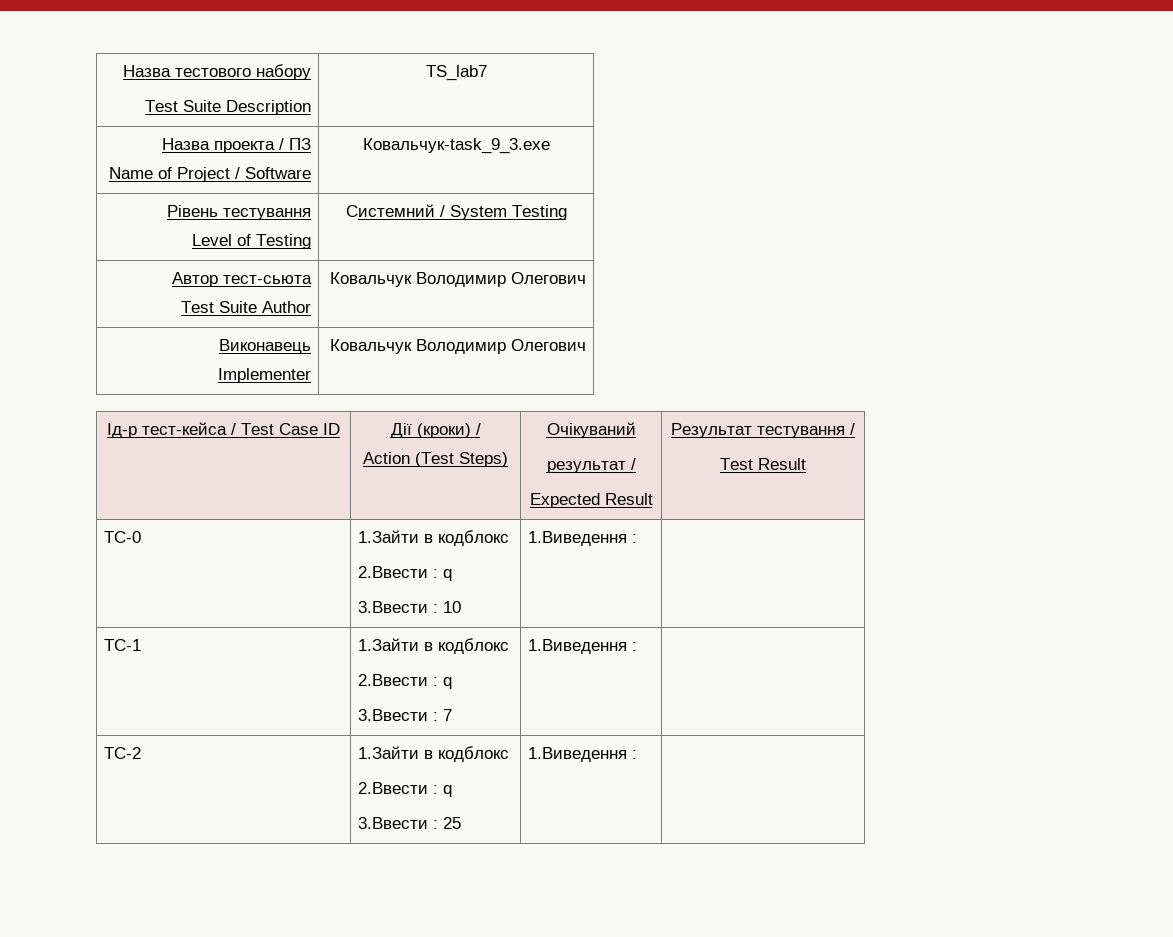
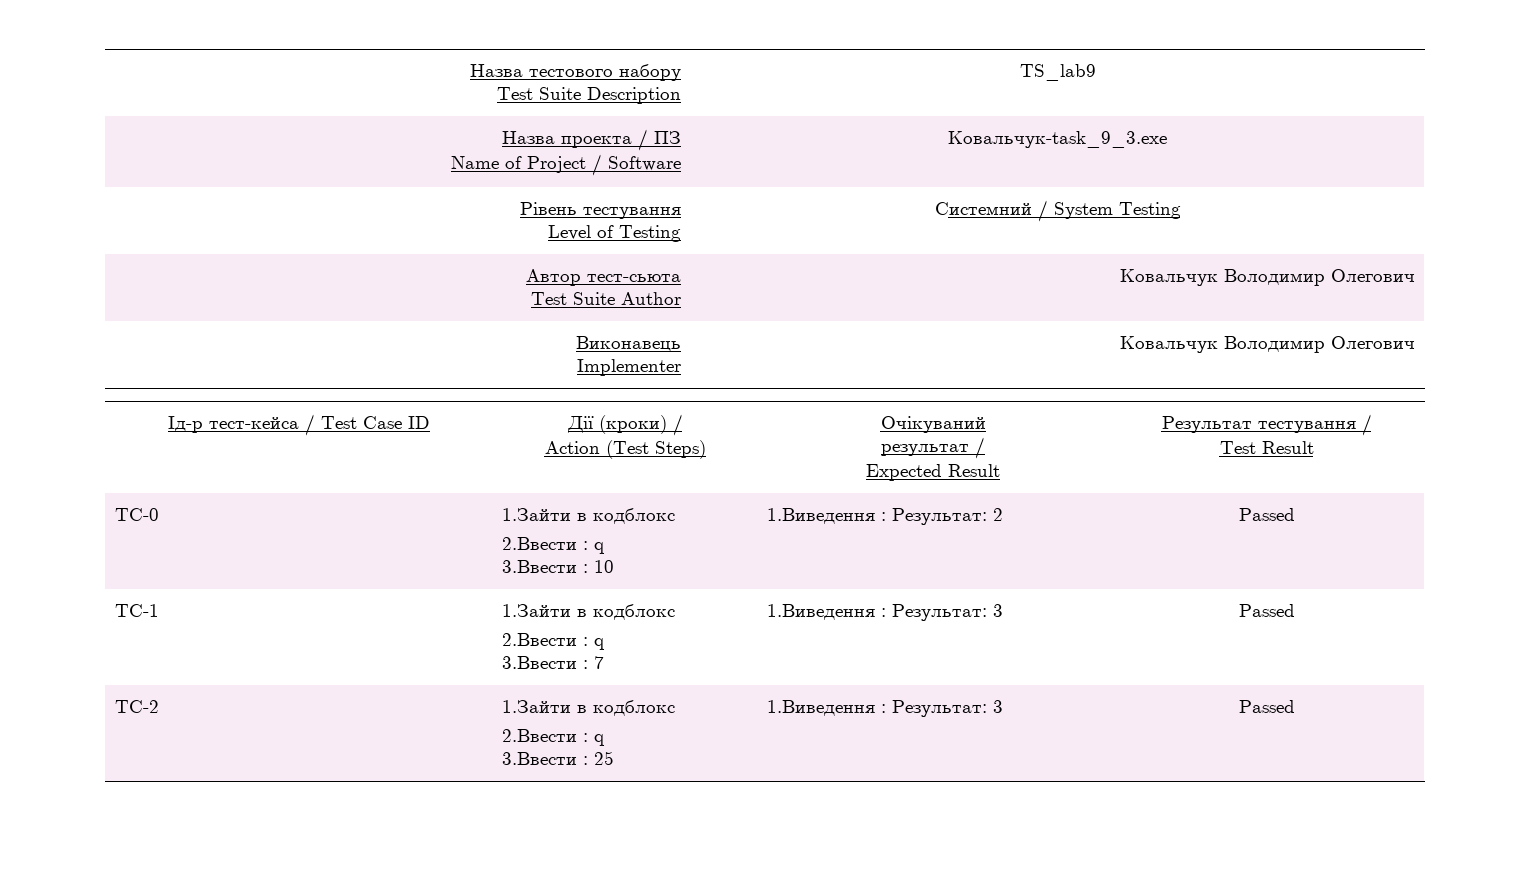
[425,65,487,81] TS_lab7 -> [1019,64,1096,81] TS_lab9
(637, 538) | -> [892,508,1004,525] [1238,508,1295,521] Результат: 2 | Passed
(637, 646) | -> [892,604,1004,621] [1238,604,1295,617] Результат: 3 | Passed
(637, 754) | -> [892,700,1004,717] [1238,700,1295,713] Результат: 3 | Passed

